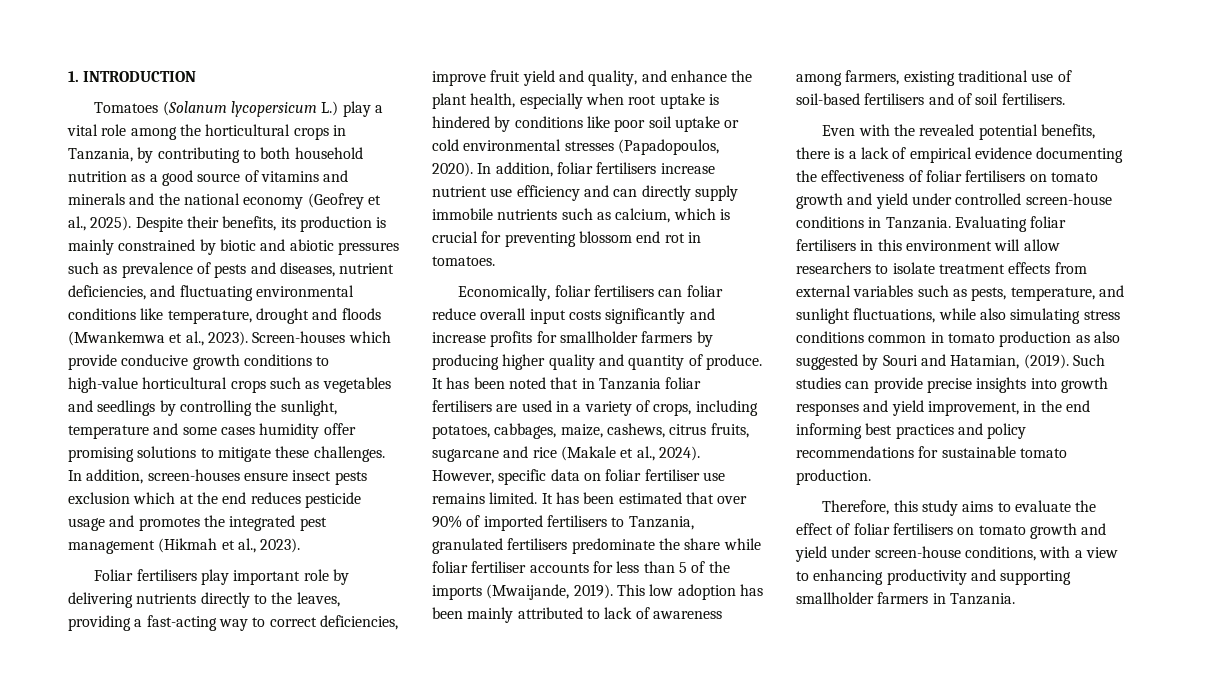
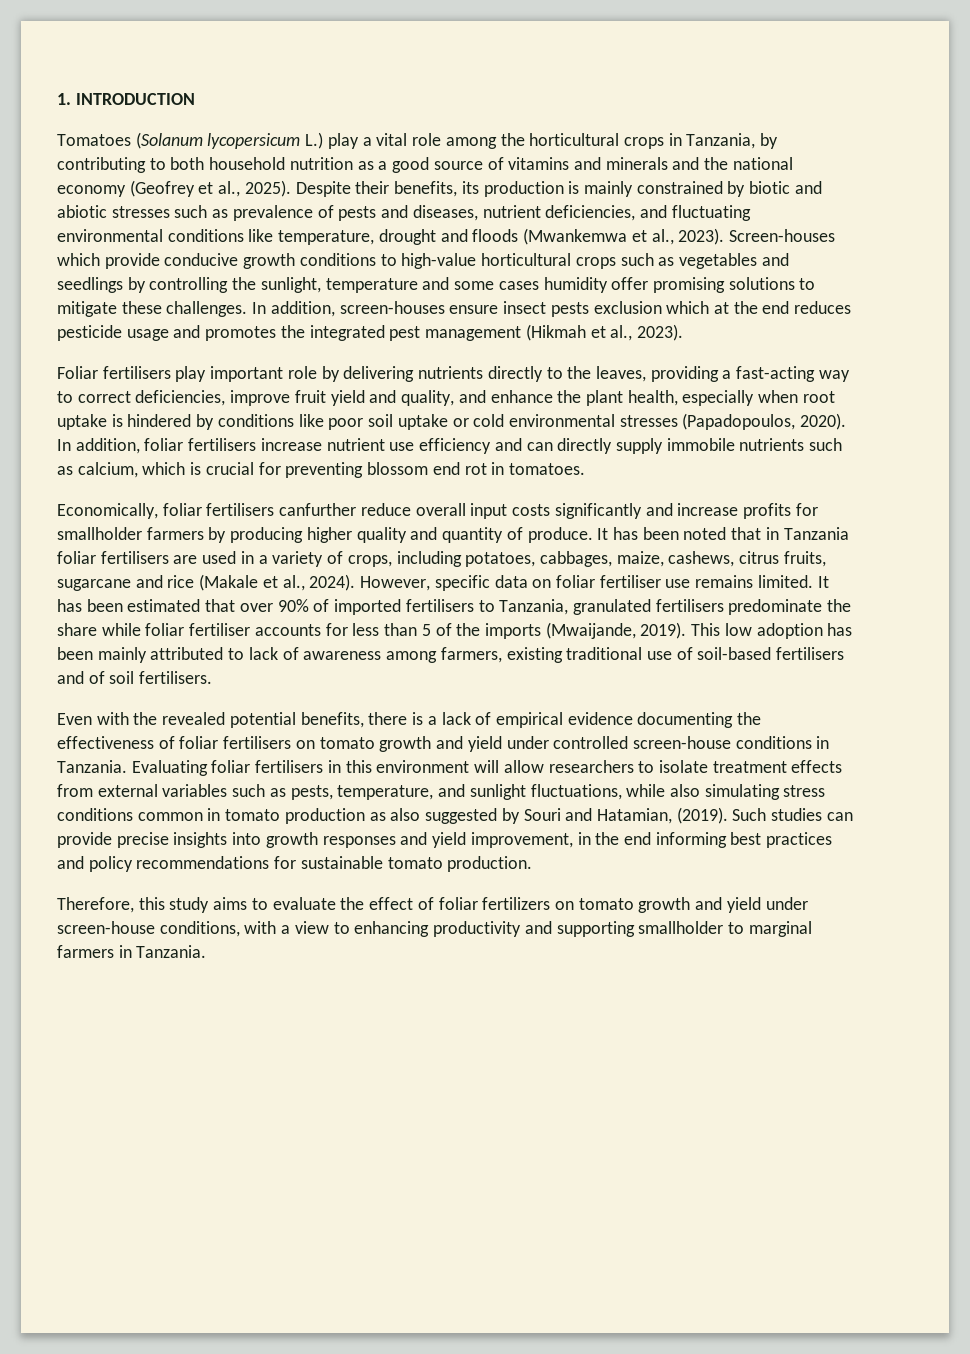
[337,242,399,255] pressures -> [111,206,170,218] stresses
[658,285,723,297] can foliar -> [279,503,357,516] canfurther
[892,523,953,535] fertilisers -> [482,897,551,910] fertilizers
(874, 598) none -> [727,921,812,937] to marginal

